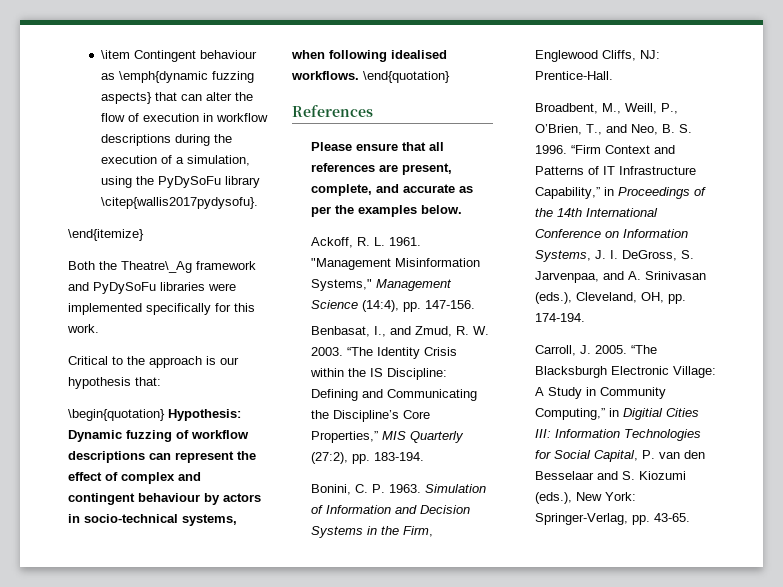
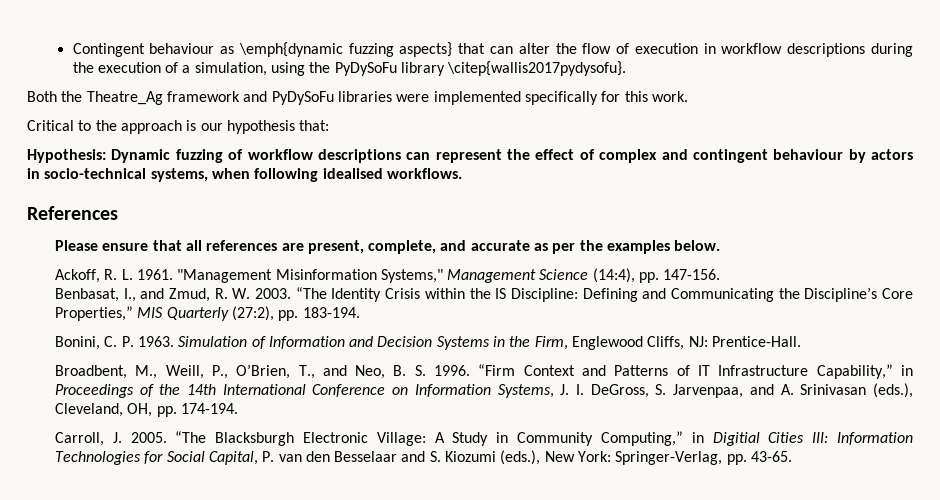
[100,50,130,59] \item -> (72, 50) none
[68,229,144,241] // \end{itemize} -> (627, 68) none
[121,261,192,273] Theatre\_Ag -> [86,91,163,105] Theatre_Ag
[68,409,165,421] \begin{quotation} -> (330, 125) none
[363,71,450,83] \end{quotation} -> (462, 173) none

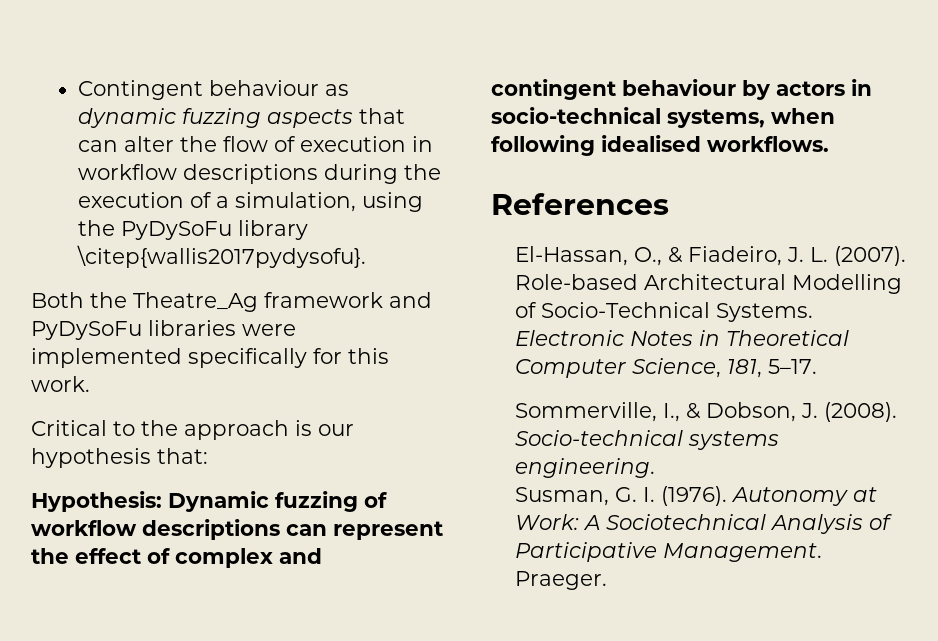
[238,42,453,57] \emph{dynamic fuzzing aspects} -> [78,108,354,128] dynamic fuzzing aspects
[54,240,721,254] [54,268,721,283] [54,287,913,302] [54,306,360,321] [54,336,802,350] [54,364,913,379] [54,383,913,398] [54,403,238,417] [54,431,913,446] [54,450,793,465] Please ensure that all references are present, complete, and accurate as per the examples below. // Ackoff, R. L. 1961. "Management Misinformation Systems," Management Science (14:4), pp. 147-156. // Benbasat, I., and Zmud, R. W. 2003. “The Identity Crisis within the IS Discipline: Defining and Communicating the Discipline’s Core Properties,” MIS Quarterly (27:2), pp. 183-194. // Bonini, C. P. 1963. Simulation of Information and Decision Systems in the Firm, Englewood Cliffs, NJ: Prentice-Hall. // Broadbent, M., Weill, P., O’Brien, T., and Neo, B. S. 1996. “Firm Context and Patterns of IT Infrastructure Capability,” in Proceedings of the 14th International Conference on Information Systems, J. I. DeGross, S. Jarvenpaa, and A. Srinivasan (eds.), Cleveland, OH, pp. 174-194. // Carroll, J. 2005. “The Blacksburgh Electronic Village: A Study in Community Computing,” in Digitial Cities III: Information Technologies for Social Capital, P. van den Besselaar and S. Kiozumi (eds.), New York: Springer-Verlag, pp. 43-65. -> [514,246,906,266] [514,274,902,294] [514,302,813,322] [514,330,849,346] [514,358,817,378] [514,402,897,422] [514,430,779,450] [514,458,655,478] [514,486,877,506] [514,514,892,534] [514,542,822,562] [514,571,607,590] El-Hassan, O., & Fiadeiro, J. L. (2007). Role-based Architectural Modelling of Socio-Technical Systems. Electronic Notes in Theoretical Computer Science, 181, 5–17. // Sommerville, I., & Dobson, J. (2008). Socio-technical systems engineering. // Susman, G. I. (1976). Autonomy at Work: A Sociotechnical Analysis of Participative Management. Praeger.

